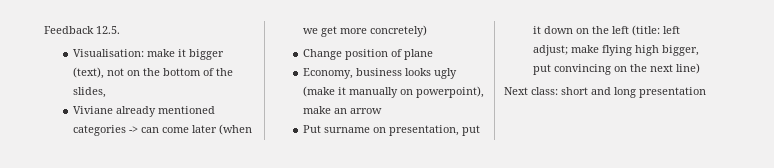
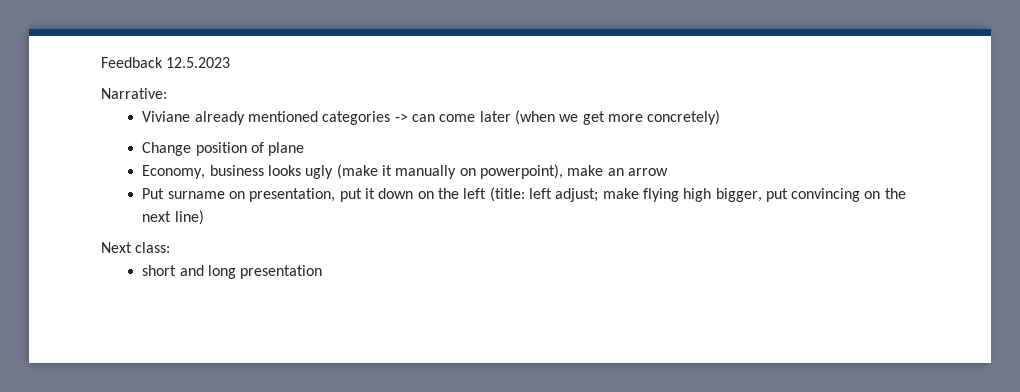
[96,26,120,34] [72,49,224,60] [72,67,233,79] [72,87,106,98] 12.5. // Visualisation: make it bigger (text), not on the bottom of the slides, -> [166,57,231,68] [101,88,167,99] 12.5.2023 // Narrative:
(558, 91) none -> (171, 247) //

